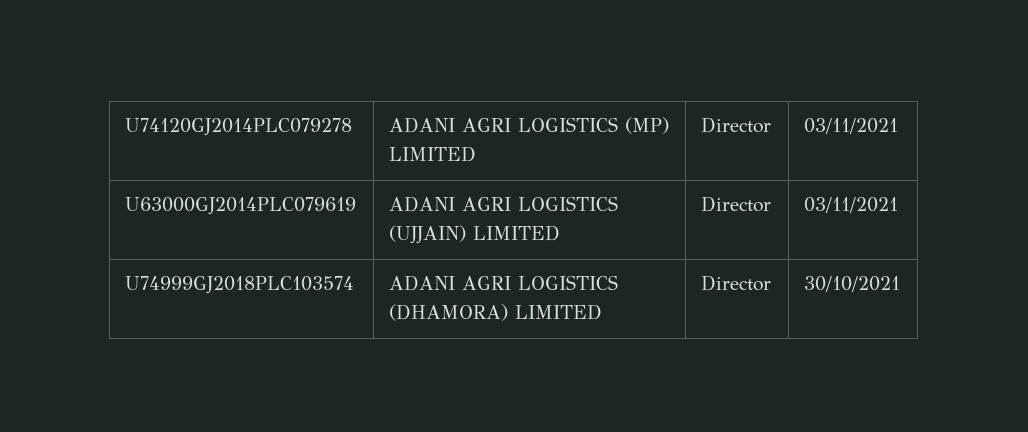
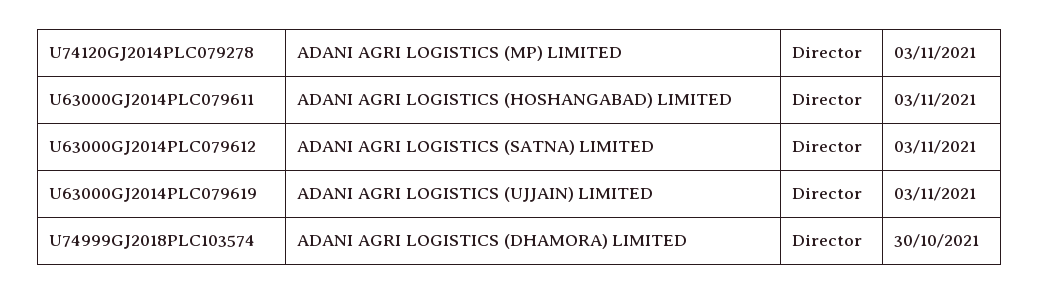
(899, 126) none -> [49,94,255,108] [297,93,733,108] [792,93,863,105] [894,93,977,107] [49,141,257,155] [297,140,655,155] [792,140,863,152] [894,140,977,154] // U63000GJ2014PLC079611 | ADANI AGRI LOGISTICS (HOSHANGABAD) LIMITED | Director | 03/11/2021 // U63000GJ2014PLC079612 | ADANI AGRI LOGISTICS (SATNA) LIMITED | Director | 03/11/2021

